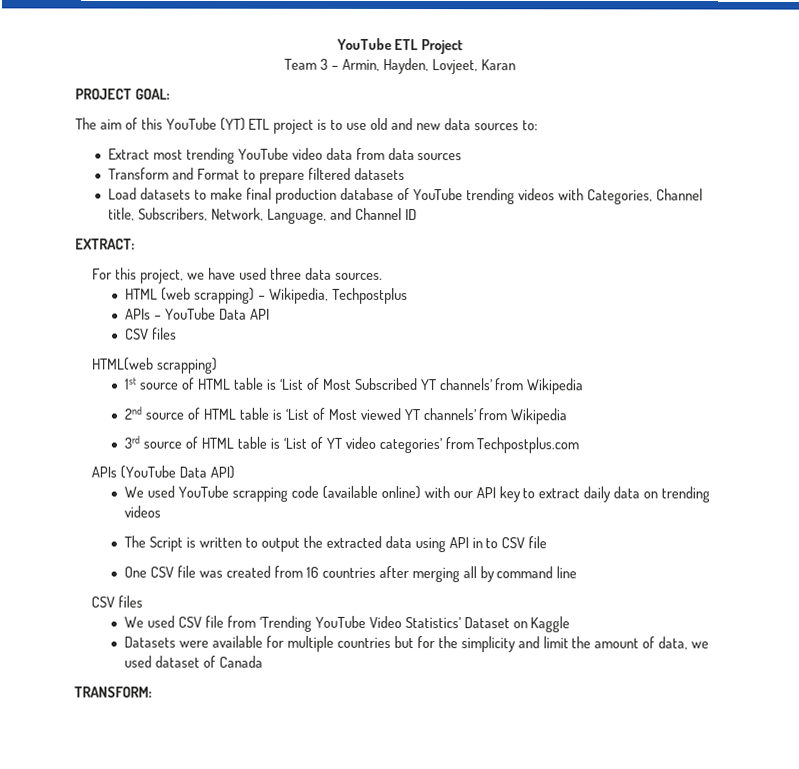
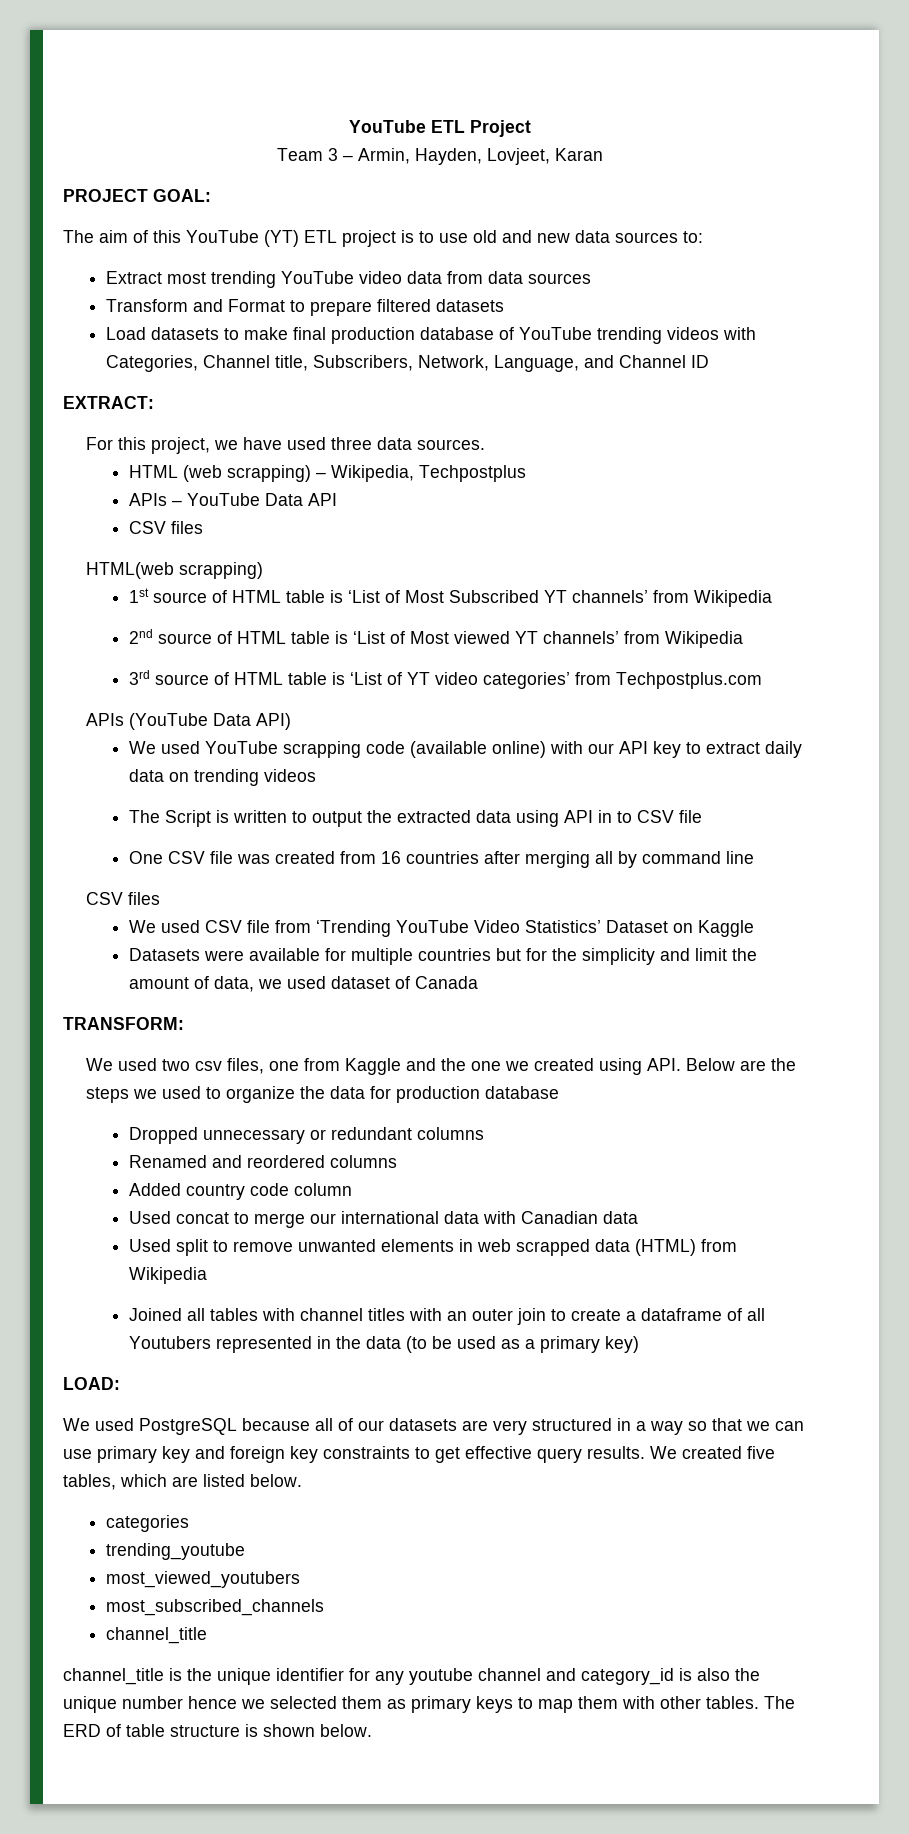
(152, 692) none -> [86,1058,797,1075] [86,1086,560,1103] [129,1127,485,1144] [129,1155,398,1168] [129,1183,353,1200] [129,1211,639,1228] [129,1239,738,1256] [129,1267,208,1284] [129,1308,766,1325] [129,1336,640,1353] [63,1377,120,1390] [63,1418,804,1435] [63,1446,775,1463] [63,1474,302,1490] [105,1515,189,1532] [105,1543,245,1560] [105,1571,300,1588] [105,1599,324,1616] [105,1627,207,1644] [63,1668,760,1685] [63,1696,795,1713] [63,1724,372,1737] // We used two csv files, one from Kaggle and the one we created using API. Below are the steps we used to organize the data for production database // Dropped unnecessary or redundant columns // Renamed and reordered columns // Added country code column // Used concat to merge our international data with Canadian data // Used split to remove unwanted elements in web scrapped data (HTML) from Wikipedia // Joined all tables with channel titles with an outer join to create a dataframe of all Youtubers represented in the data (to be used as a primary key) // LOAD: // We used PostgreSQL because all of our datasets are very structured in a way so that we can use primary key and foreign key constraints to get effective query results. We created five tables, which are listed below. // categories // trending_youtube // most_viewed_youtubers // most_subscribed_channels // channel_title // channel_title is the unique identifier for any youtube channel and category_id is also the unique number hence we selected them as primary keys to map them with other tables. The ERD of table structure is shown below.

